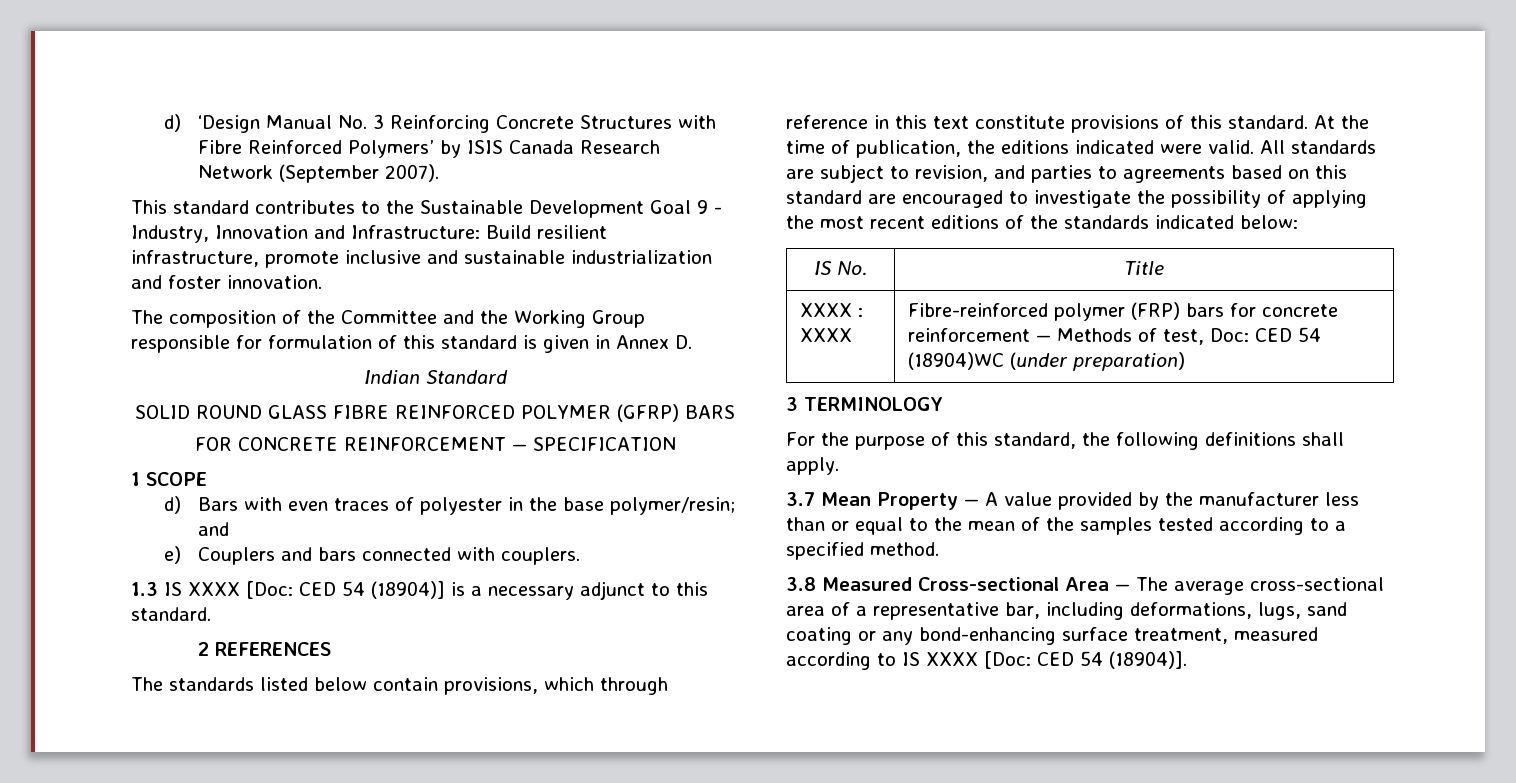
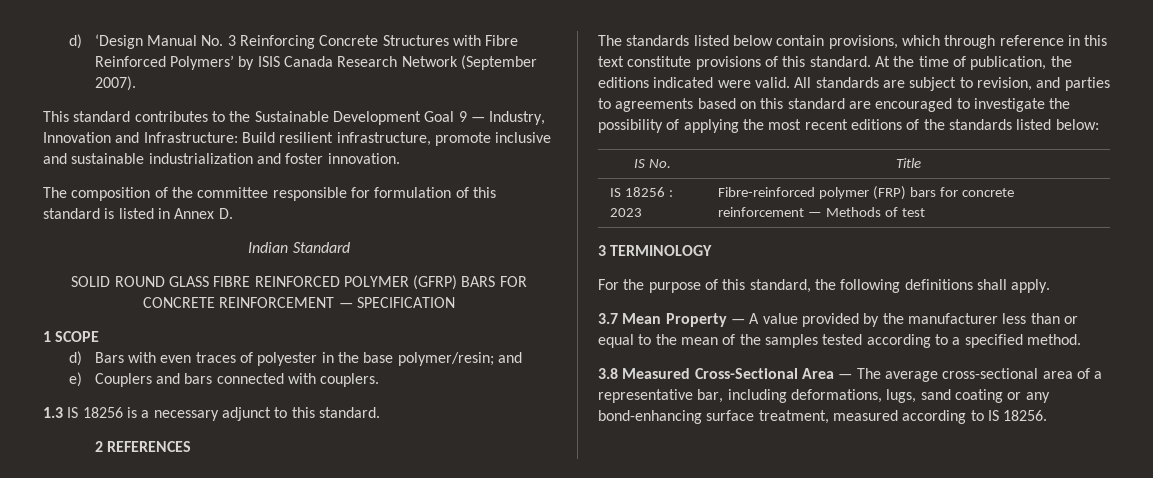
[714,207,722,214] - -> [470,117,485,122] —
[341,310,645,328] Committee and the Working Group -> [197,187,269,198] committee
[543,335,589,353] given -> [118,208,154,219] listed
(735, 412) // -> (496, 281) none
[188,581,445,599] XXXX [Doc: CED 54 (18904)] -> [82,407,123,418] 18256
[1155,215,1234,229] indicated -> [1016,119,1052,130] listed
[799,303,863,317] [799,328,852,342] XXXX : XXXX -> [609,187,673,197] [609,208,642,217] IS 18256 : 2023
[1162,327,1321,345] [907,352,1185,371] test, Doc: CED 54 (18904)WC (under preparation) -> [901,208,925,217] test
[918,577,1059,591] Cross-sectional -> [694,368,798,379] Cross-Sectional
[926,651,1187,669] XXXX [Doc: CED 54 (18904)]. -> [1003,410,1048,421] 18256.

